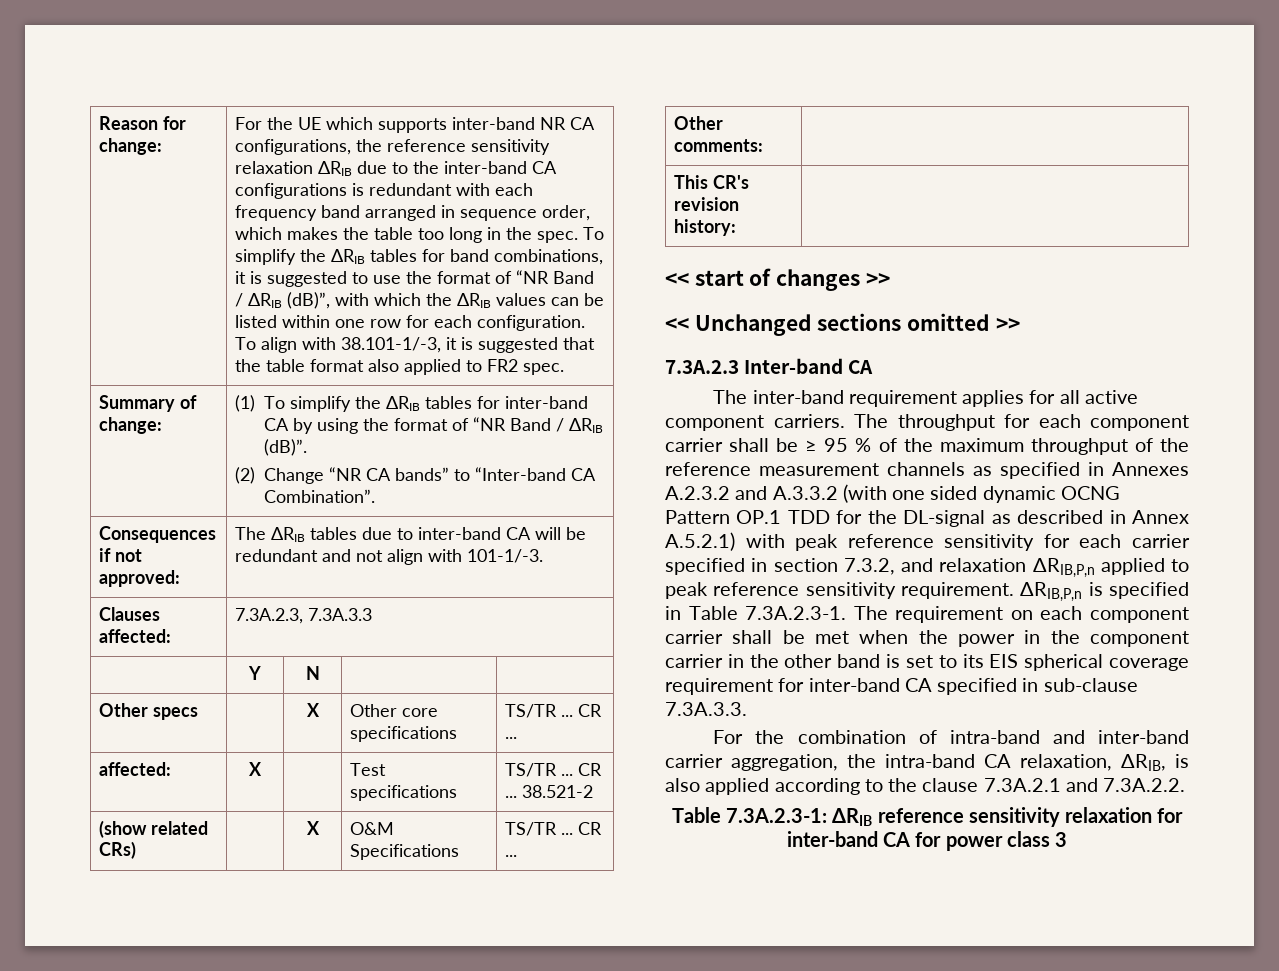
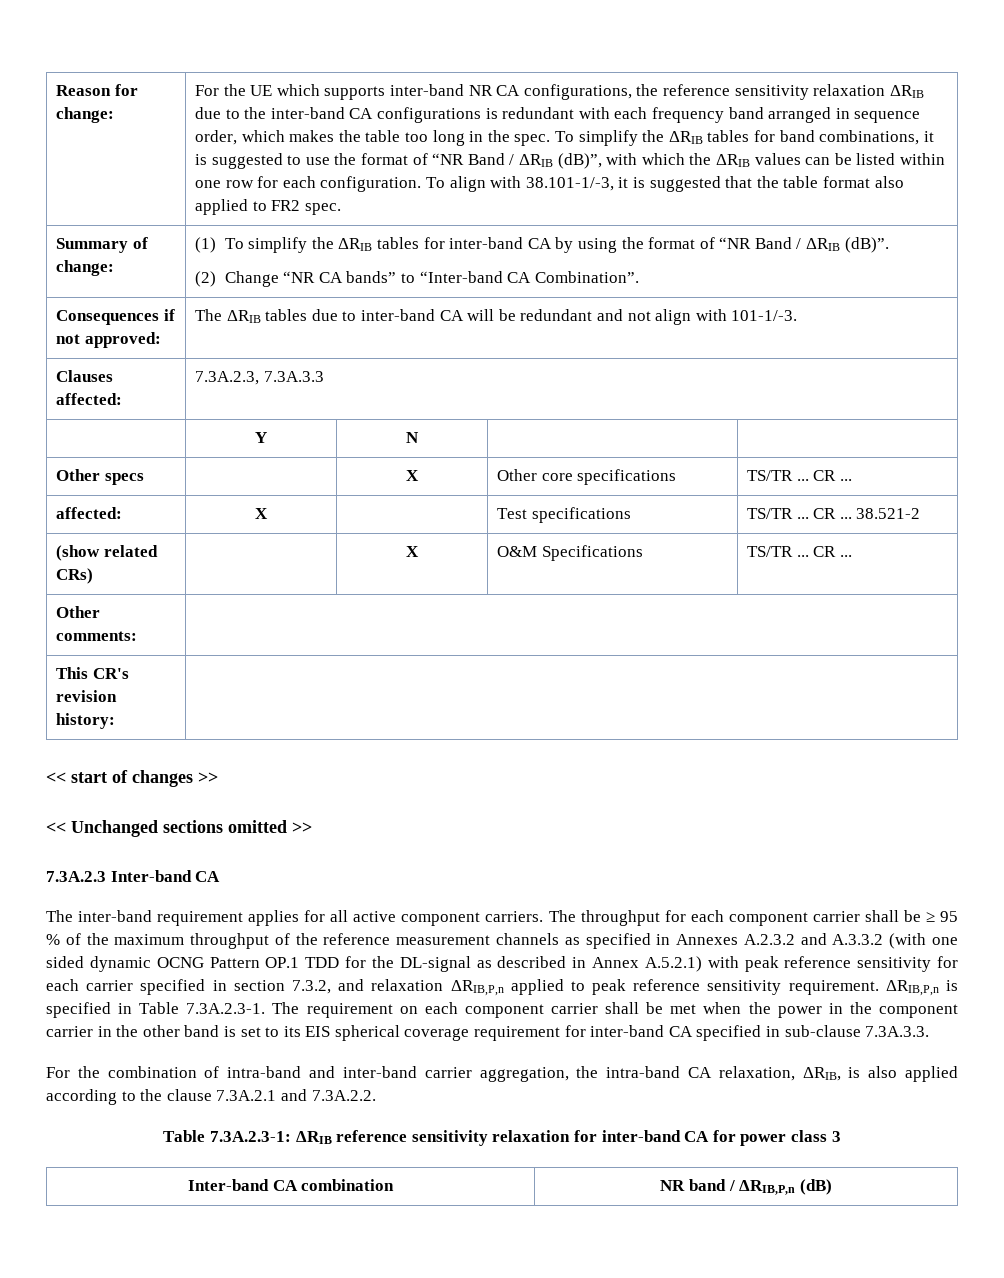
(1068, 839) none -> [187,1179,395,1191] [660,1179,832,1195] // Inter-band CA combination | NR band / ΔRIB,P,n (dB)

